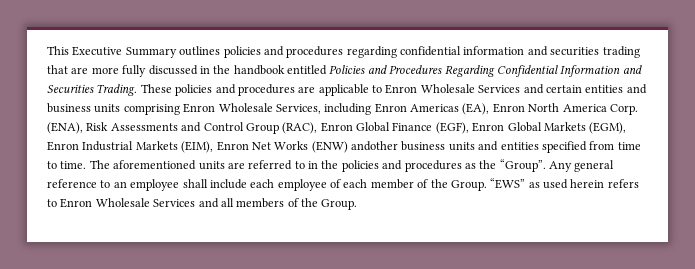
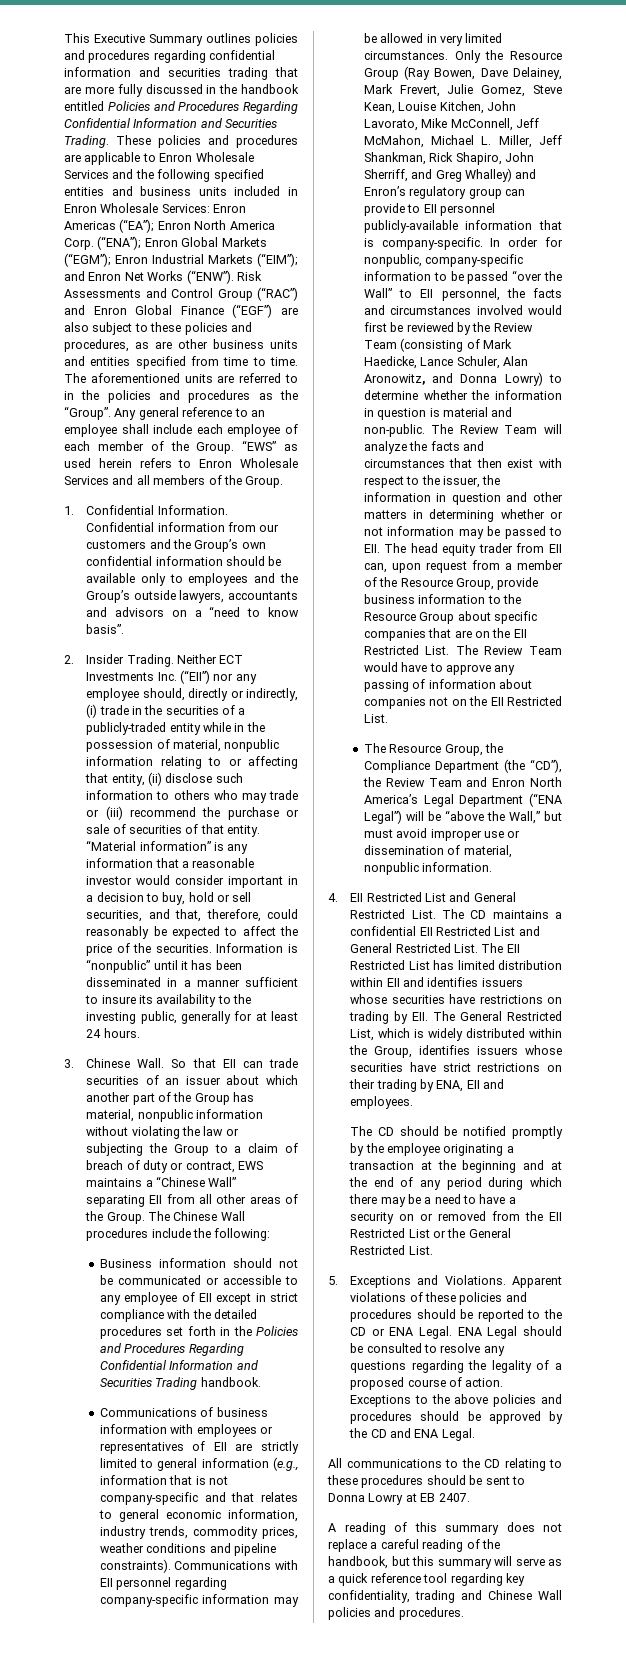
[545,85,582,93] certain -> [135,169,264,182] the following specified
[123,103,372,115] comprising Enron Wholesale Services, including -> [234,186,298,196] [64,203,210,213] included in Enron Wholesale Services:
[462,103,490,115] (EA), -> [119,219,155,233] (“EA”);
[47,122,83,134] (ENA), -> [97,236,267,250] [64,253,298,267] [64,270,234,284] (“ENA”); Enron Global Markets (“EGM”); Enron Industrial Markets (“EIM”); and Enron Net Works (“ENW”).
[282,122,318,134] (RAC), -> [257,287,298,301] [64,305,85,315] (“RAC”) and
[435,122,627,134] [47,141,398,153] (EGF), Enron Global Markets (EGM), Enron Industrial Markets (EIM), Enron Net Works (ENW) andother -> [232,304,298,318] [64,322,252,335] [64,339,208,352] (“EGF”) are also subject to these policies and procedures, as are other
(358, 204) none -> [64,505,228,515] [86,522,280,532] [86,539,266,552] [86,556,282,566] [86,573,298,586] [86,590,298,603] [86,606,299,617] [86,624,125,634] [64,654,244,667] [86,670,257,684] [86,688,298,701] [86,704,246,718] [86,722,265,735] [86,739,280,752] [86,756,298,769] [85,772,243,786] [86,790,298,803] [86,806,299,820] [86,824,261,837] [86,840,249,854] [86,858,255,868] [86,875,298,888] [86,892,252,905] [86,909,298,922] [86,926,298,939] [86,943,298,956] [86,959,242,973] [86,977,298,987] [85,994,252,1007] [86,1011,298,1024] [86,1028,140,1038] [64,1058,298,1068] [86,1075,298,1085] [86,1092,255,1105] [86,1109,263,1122] [86,1126,239,1139] [86,1143,298,1156] [86,1160,264,1173] [86,1176,237,1187] [86,1194,298,1207] [85,1211,245,1224] [86,1228,271,1241] [99,1258,298,1268] [99,1275,298,1285] [99,1292,298,1305] [99,1309,258,1322] [99,1326,298,1339] [99,1343,244,1356] [99,1360,258,1370] [99,1377,261,1390] [99,1407,268,1417] [99,1424,274,1437] [99,1441,299,1454] [99,1457,298,1471] [99,1475,229,1485] [99,1492,298,1505] [98,1509,298,1522] [99,1526,298,1539] [99,1543,277,1556] [99,1559,298,1573] [99,1577,227,1590] [99,1594,299,1607] [363,33,503,46] [363,50,562,63] [363,66,562,80] [363,84,562,97] [363,101,517,114] [363,118,540,131] [363,135,562,148] [363,152,535,165] [363,168,537,182] [363,186,526,199] [363,203,496,216] [363,220,562,233] [363,237,563,250] [363,254,524,267] [363,270,562,284] [363,288,562,301] [363,305,562,315] [363,322,533,335] [363,338,513,352] [363,356,529,369] [363,372,562,386] [363,390,562,400] [363,407,513,420] [363,424,562,437] [363,441,485,454] [363,458,562,468] [363,475,501,488] [363,492,563,505] [363,509,563,522] [363,526,562,539] [363,543,562,556] [363,560,563,573] [363,577,539,590] [363,594,522,604] [363,611,538,624] [363,628,527,641] [363,645,562,655] [363,662,516,675] [363,679,533,692] [363,696,562,709] [363,714,388,723] [363,743,504,756] [363,759,562,773] [362,777,562,787] [363,793,562,807] [363,810,562,824] [363,828,521,841] [363,845,512,858] [363,862,493,875] [328,892,516,902] [350,909,562,919] [350,926,540,936] [350,943,520,953] [350,960,562,970] [350,977,523,987] [350,994,562,1004] [349,1011,562,1024] [350,1028,562,1041] [349,1045,562,1058] [350,1062,562,1072] [349,1079,505,1092] [350,1096,414,1109] [350,1126,563,1139] [350,1143,514,1156] [349,1160,562,1173] [349,1177,562,1190] [349,1194,516,1207] [350,1211,562,1224] [350,1228,511,1238] [350,1245,433,1255] [328,1275,562,1288] [350,1292,527,1305] [350,1309,562,1322] [350,1326,562,1339] [350,1343,505,1356] [350,1360,562,1373] [350,1377,504,1390] [350,1394,562,1407] [350,1411,563,1424] [349,1428,475,1441] [328,1458,562,1471] [327,1475,525,1488] [328,1493,470,1505] [328,1522,562,1535] [328,1539,500,1552] [328,1556,562,1569] [328,1573,525,1586] [328,1590,562,1603] [328,1607,464,1620] // 1. Confidential Information. Confidential information from our customers and the Group’s own confidential information should be available only to employees and the Group’s outside lawyers, accountants and advisors on a “need to know basis”. // 2. Insider Trading. Neither ECT Investments Inc. (“EII”) nor any employee should, directly or indirectly, (i) trade in the securities of a publicly-traded entity while in the possession of material, nonpublic information relating to or affecting that entity, (ii) disclose such information to others who may trade or (iii) recommend the purchase or sale of securities of that entity. “Material information” is any information that a reasonable investor would consider important in a decision to buy, hold or sell securities, and that, therefore, could reasonably be expected to affect the price of the securities. Information is “nonpublic” until it has been disseminated in a manner sufficient to insure its availability to the investing public, generally for at least 24 hours. // 3. Chinese Wall. So that EII can trade securities of an issuer about which another part of the Group has material, nonpublic information without violating the law or subjecting the Group to a claim of breach of duty or contract, EWS maintains a “Chinese Wall” separating EII from all other areas of the Group. The Chinese Wall procedures include the following: // Business information should not be communicated or accessible to any employee of EII except in strict compliance with the detailed procedures set forth in the Policies and Procedures Regarding Confidential Information and Securities Trading handbook. // Communications of business information with employees or representatives of EII are strictly limited to general information (e.g., information that is not company-specific and that relates to general economic information, industry trends, commodity prices, weather conditions and pipeline constraints). Communications with EII personnel regarding company-specific information may be allowed in very limited circumstances. Only the Resource Group (Ray Bowen, Dave Delainey, Mark Frevert, Julie Gomez, Steve Kean, Louise Kitchen, John Lavorato, Mike McConnell, Jeff McMahon, Michael L. Miller, Jeff Shankman, Rick Shapiro, John Sherriff, and Greg Whalley) and Enron’s regulatory group can provide to EII personnel publicly-available information that is company-specific. In order for nonpublic, company-specific information to be passed “over the Wall” to EII personnel, the facts and circumstances involved would first be reviewed by the Review Team (consisting of Mark Haedicke, Lance Schuler, Alan Aronowitz, and Donna Lowry) to determine whether the information in question is material and non-public. The Review Team will analyze the facts and circumstances that then exist with respect to the issuer, the information in question and other matters in determining whether or not information may be passed to EII. The head equity trader from EII can, upon request from a member of the Resource Group, provide business information to the Resource Group about specific companies that are on the EII Restricted List. The Review Team would have to approve any passing of information about companies not on the EII Restricted List. // The Resource Group, the Compliance Department (the “CD”), the Review Team and Enron North America’s Legal Department (“ENA Legal”) will be “above the Wall,” but must avoid improper use or dissemination of material, nonpublic information. // 4. EII Restricted List and General Restricted List. The CD maintains a confidential EII Restricted List and General Restricted List. The EII Restricted List has limited distribution within EII and identifies issuers whose securities have restrictions on trading by EII. The General Restricted List, which is widely distributed within the Group, identifies issuers whose securities have strict restrictions on their trading by ENA, EII and employees. // The CD should be notified promptly by the employee originating a transaction at the beginning and at the end of any period during which there may be a need to have a security on or removed from the EII Restricted List or the General Restricted List. // 5. Exceptions and Violations. Apparent violations of these policies and procedures should be reported to the CD or ENA Legal. ENA Legal should be consulted to resolve any questions regarding the legality of a proposed course of action. Exceptions to the above policies and procedures should be approved by the CD and ENA Legal. // All communications to the CD relating to these procedures should be sent to Donna Lowry at EB 2407. // A reading of this summary does not replace a careful reading of the handbook, but this summary will serve as a quick reference tool regarding key confidentiality, trading and Chinese Wall policies and procedures.

